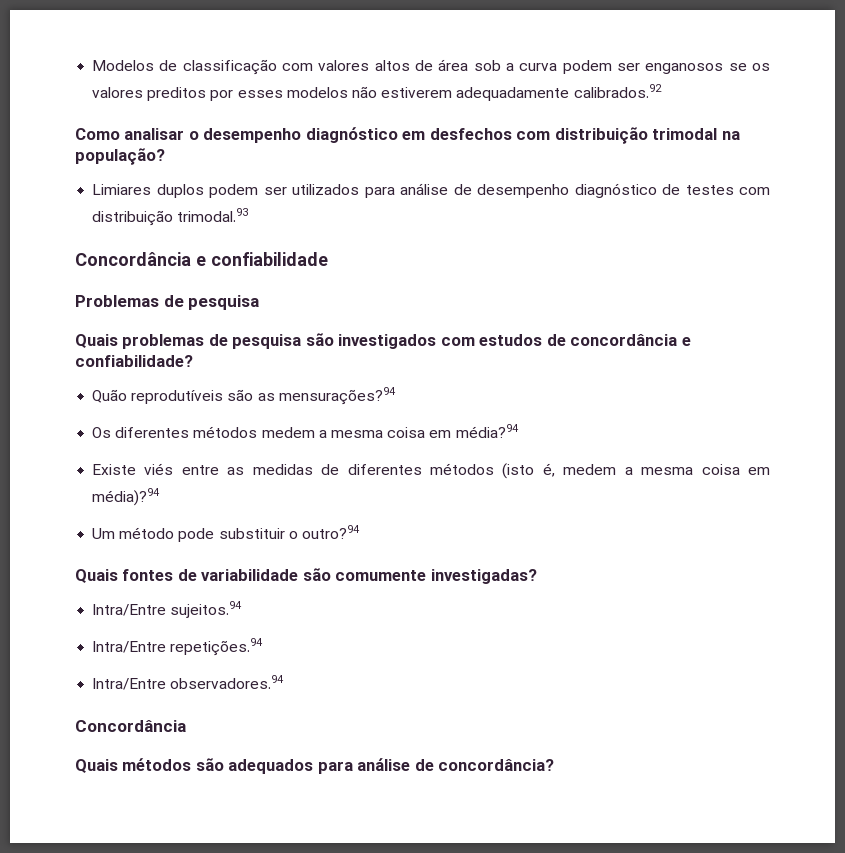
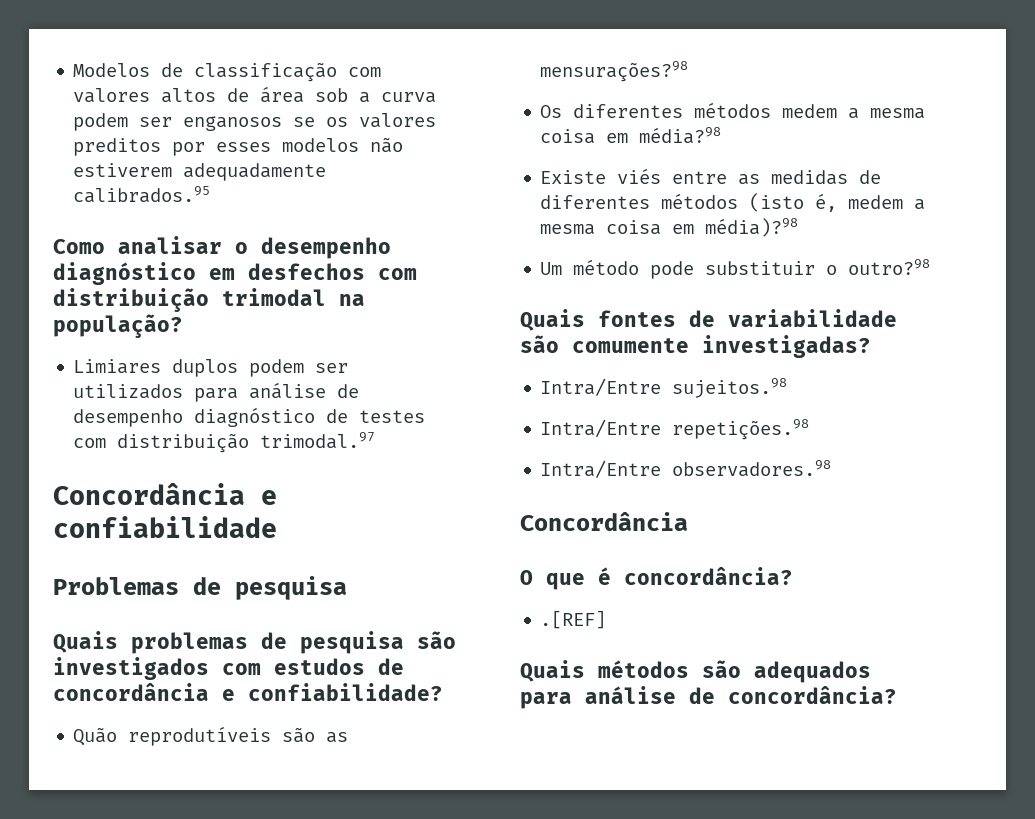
[573,84,662,98] calibrados.92 -> [73,186,211,203] calibrados.95
[177,208,249,222] trimodal.93 -> [260,432,376,449] trimodal.97
[278,387,396,405] mensurações?94 -> [540,61,689,82] mensurações?98
[455,424,519,438] média?94 -> [639,127,722,144] média?98
[92,488,161,506] média)?94 -> [705,218,799,237] média)?98
[301,525,360,539] outro?94 -> [848,259,931,275] outro?98
[170,601,243,618] [92,638,264,656] [92,675,285,690] [75,720,186,732] sujeitos.94 // Intra/Entre repetições.94 // Intra/Entre observadores.94 // Concordância -> [672,378,788,398] [540,419,810,440] [540,460,832,478] [520,512,688,531] [520,567,793,590] [540,610,607,629] sujeitos.98 // Intra/Entre repetições.98 // Intra/Entre observadores.98 // Concordância // O que é concordância? // .[REF]

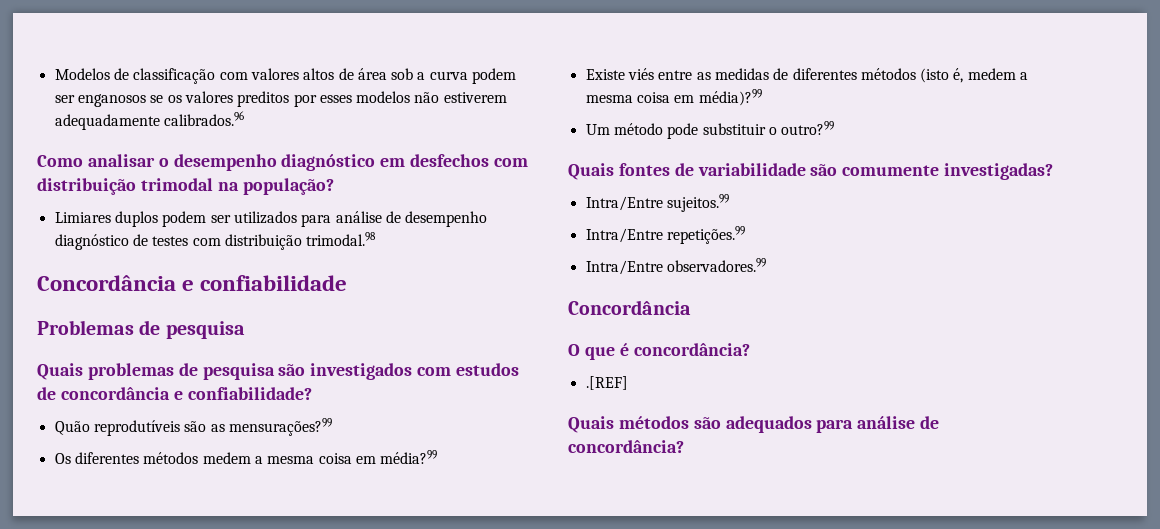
[73,186,211,203] calibrados.95 -> [163,111,244,126] calibrados.96
[260,432,376,449] trimodal.97 -> [306,232,377,246] trimodal.98
[540,61,689,82] mensurações?98 -> [228,418,332,436] mensurações?99
[639,127,722,144] média?98 -> [380,450,438,464] média?99
[705,218,799,237] média)?98 -> [698,89,762,106] média)?99
[848,259,931,275] outro?98 -> [781,121,835,135] outro?99
[672,378,788,398] [540,419,810,440] [540,460,832,478] sujeitos.98 // Intra/Entre repetições.98 // Intra/Entre observadores.98 -> [666,194,729,212] [585,226,745,244] [585,258,766,275] sujeitos.99 // Intra/Entre repetições.99 // Intra/Entre observadores.99

